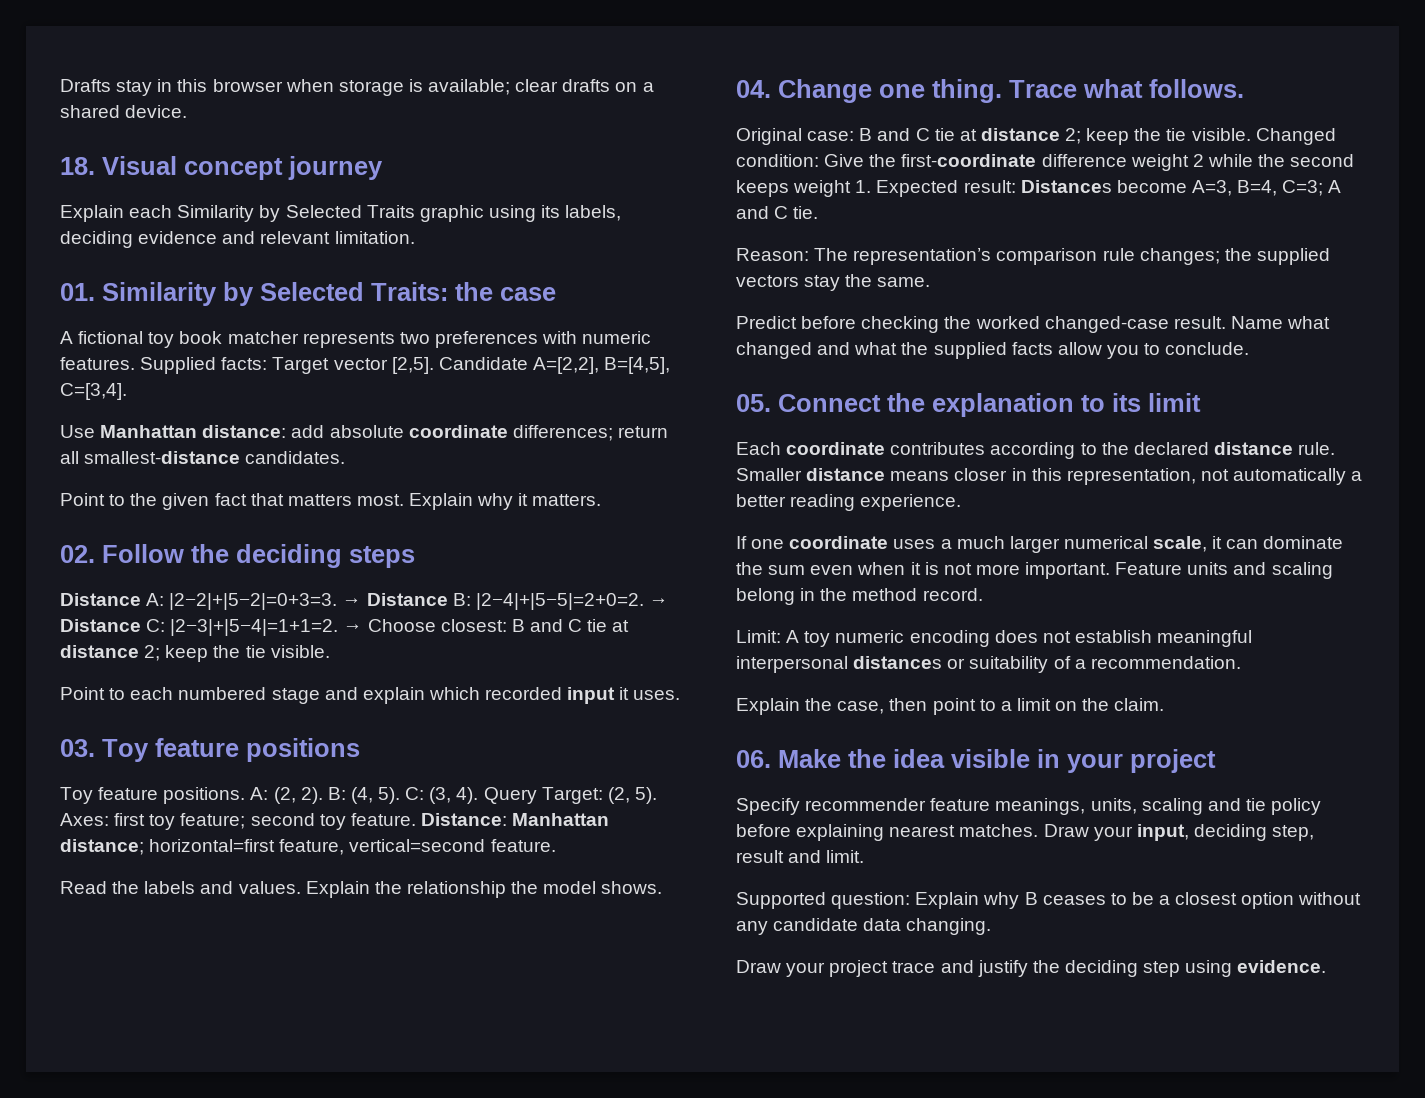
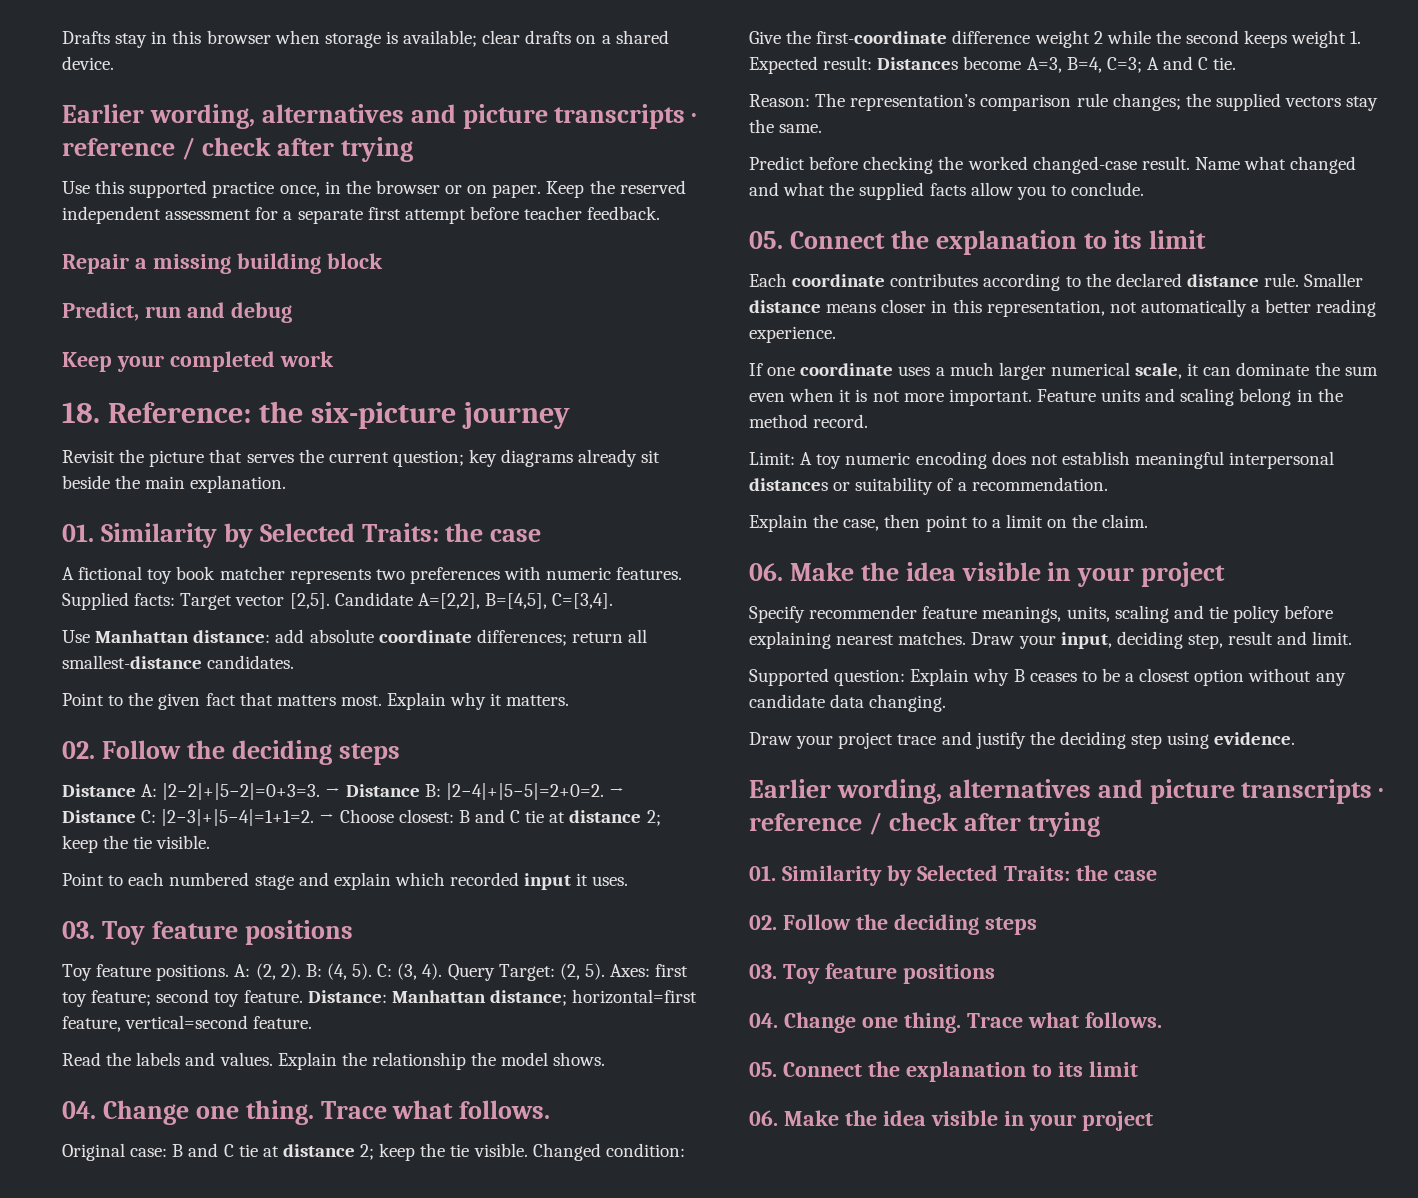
[60,156,383,180] [60,205,622,222] [60,231,415,248] 18. Visual concept journey // Explain each Similarity by Selected Traits graphic using its labels, deciding evidence and relevant limitation. -> [62,104,697,129] [62,137,413,162] [62,180,686,198] [62,206,661,224] [62,253,383,274] [62,302,292,323] [62,351,334,372] [62,401,570,429] [62,449,661,467] [62,475,287,493] Earlier wording, alternatives and picture transcripts · reference / check after trying // Use this supported practice once, in the browser or on paper. Keep the reserved independent assessment for a separate first attempt before teacher feedback. // Repair a missing building block // Predict, run and debug // Keep your completed work // 18. Reference: the six-picture journey // Revisit the picture that serves the current question; key diagrams already sit beside the main explanation.
(1327, 966) none -> [749,779,1384,804] [749,812,1100,837] [749,865,1157,886] [749,914,1037,935] [749,963,995,984] [749,1012,1162,1033] [749,1061,1138,1082] [749,1110,1153,1131] // Earlier wording, alternatives and picture transcripts · reference / check after trying // 01. Similarity by Selected Traits: the case // 02. Follow the deciding steps // 03. Toy feature positions // 04. Change one thing. Trace what follows. // 05. Connect the explanation to its limit // 06. Make the idea visible in your project

